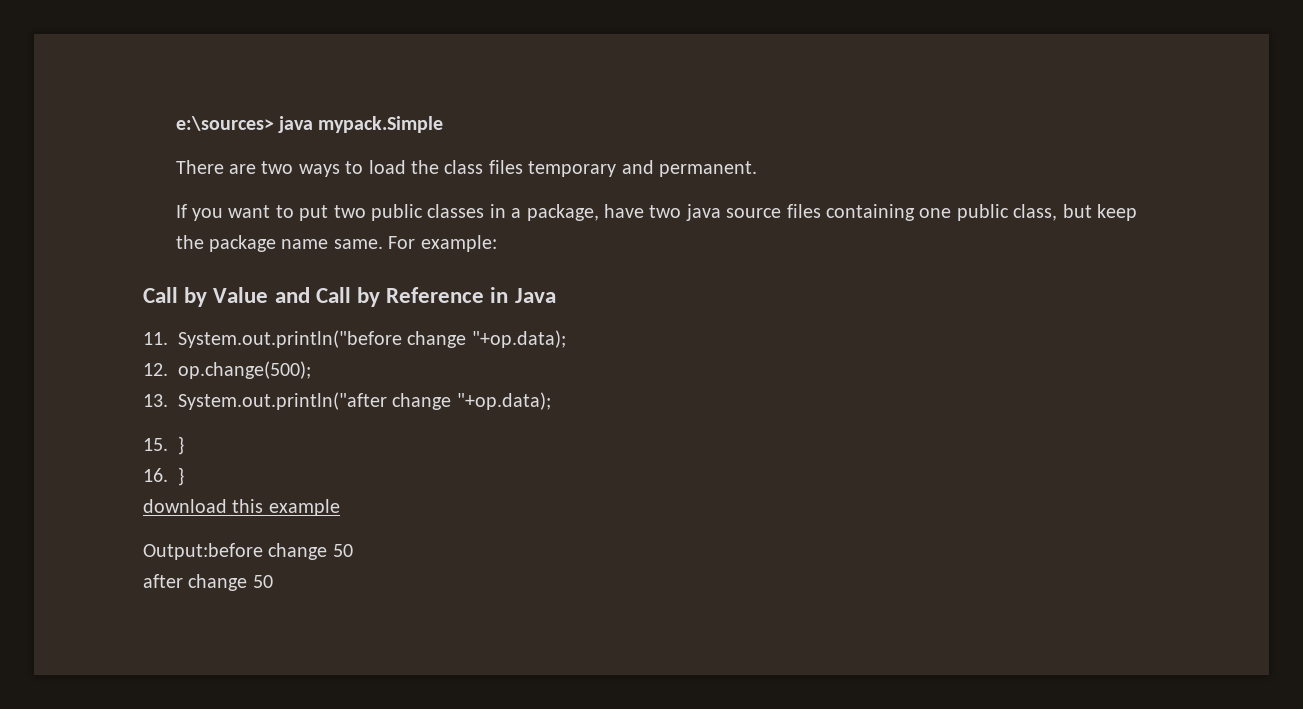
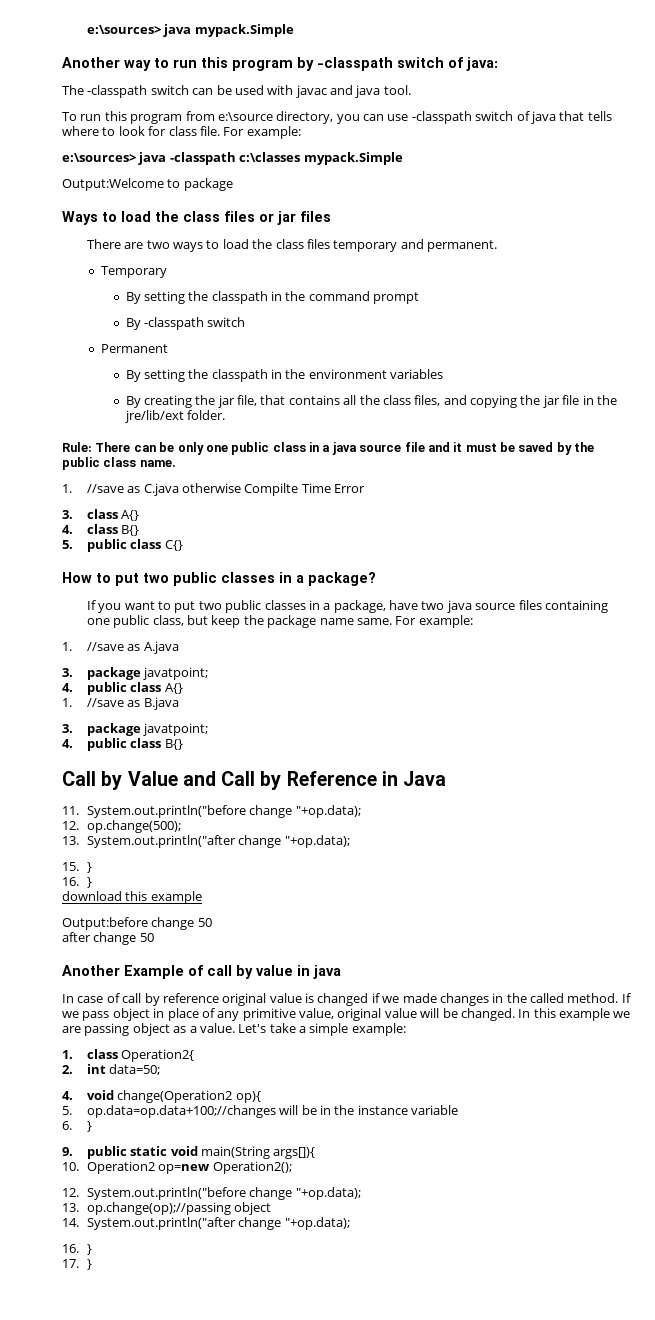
(444, 124) none -> [62,57,498,71] [62,85,411,98] [62,111,612,124] [62,126,301,139] [62,152,403,165] [62,178,233,191] [62,211,331,225] // Another way to run this program by -classpath switch of java: // The -classpath switch can be used with javac and java tool. // To run this program from e:\source directory, you can use -classpath switch of java that tells where to look for class file. For example: // e:\sources> java -classpath c:\classes mypack.Simple // Output:Welcome to package // Ways to load the class files or jar files
(757, 169) none -> [100,266,167,278] [125,291,420,304] [125,317,246,330] [100,344,168,353] [125,369,444,382] [125,395,617,408] [124,410,225,423] [62,442,595,455] [62,457,176,470] [62,483,366,496] [62,509,140,521] [62,524,140,536] [62,539,183,552] [62,572,376,586] // Temporary // By setting the classpath in the command prompt // By -classpath switch // Permanent // By setting the classpath in the environment variables // By creating the jar file, that contains all the class files, and copying the jar file in the jre/lib/ext folder. // Rule: There can be only one public class in a java source file and it must be saved by the public class name. // 1. //save as C.java otherwise Compilte Time Error // 3. class A{} // 4. class B{} // 5. public class C{} // How to put two public classes in a package?
(497, 243) none -> [62,641,179,654] [62,667,209,680] [62,682,183,695] [62,697,179,710] [62,723,209,736] [62,738,183,751] // 1. //save as A.java // 3. package javatpoint; // 4. public class A{} // 1. //save as B.java // 3. package javatpoint; // 4. public class B{}
(273, 581) none -> [62,965,341,979] [62,993,631,1006] [62,1008,631,1021] [62,1023,406,1036] [62,1049,195,1062] [62,1064,161,1075] [62,1090,261,1103] [62,1105,459,1118] [62,1121,92,1132] [62,1146,316,1159] [62,1161,292,1174] [62,1187,361,1200] [62,1202,272,1215] [62,1217,350,1230] [62,1244,92,1255] [62,1259,92,1270] // Another Example of call by value in java // In case of call by reference original value is changed if we made changes in the called method. If we pass object in place of any primitive value, original value will be changed. In this example we are passing object as a value. Let's take a simple example: // 1. class Operation2{ // 2. int data=50; // 4. void change(Operation2 op){ // 5. op.data=op.data+100;//changes will be in the instance variable // 6. } // 9. public static void main(String args[]){ // 10. Operation2 op=new Operation2(); // 12. System.out.println("before change "+op.data); // 13. op.change(op);//passing object // 14. System.out.println("after change "+op.data); // 16. } // 17. }

